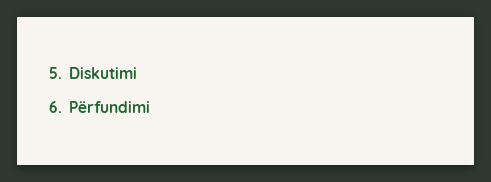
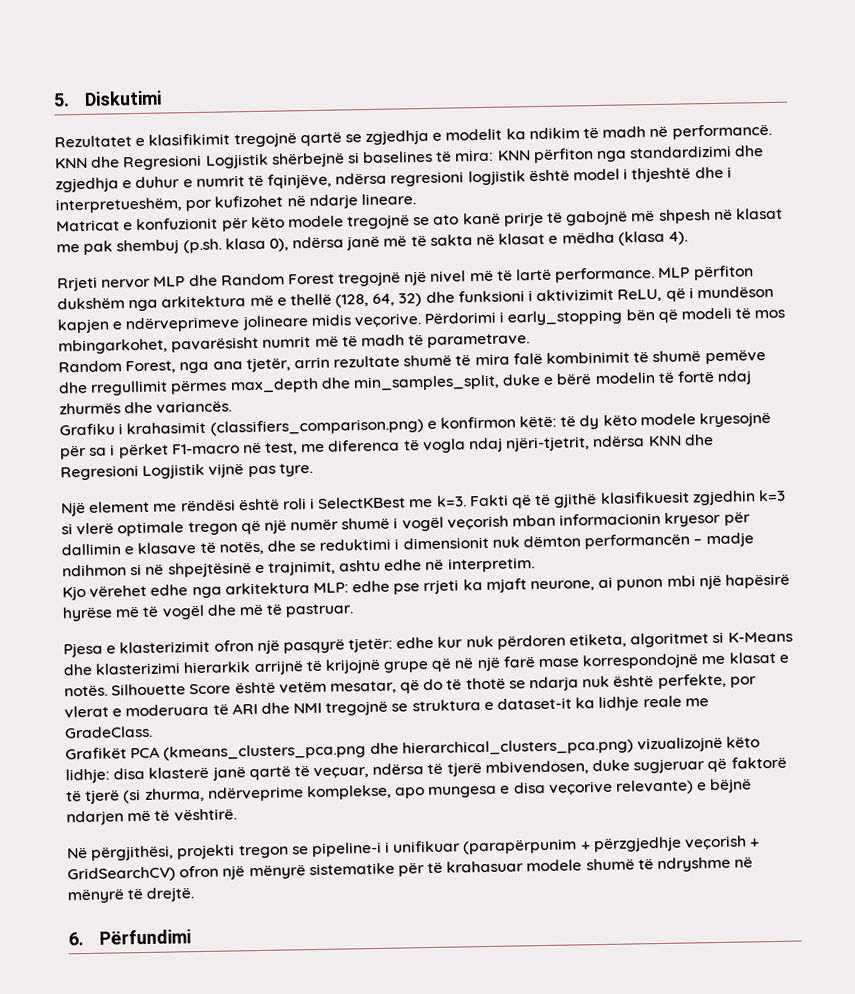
(138, 73) none -> [54,123,772,148] [55,145,765,171] [55,166,732,193] [55,193,416,214] [56,207,783,232] [56,230,688,255] [57,265,754,292] [57,285,774,312] [57,307,786,334] [58,333,531,355] [58,349,766,374] [58,370,753,396] [59,400,233,415] [59,411,772,436] [60,434,714,460] [60,463,313,481] [61,489,786,517] [61,511,751,537] [61,532,754,556] [62,557,535,578] [62,573,790,601] [62,603,355,622] [63,631,793,658] [63,651,789,676] [64,673,757,697] [64,695,709,719] [64,725,153,739] [65,736,761,761] [65,756,787,784] [66,778,753,805] [66,808,237,826] [67,835,761,861] [67,856,754,883] [67,887,196,904] // Rezultatet e klasifikimit tregojnë qartë se zgjedhja e modelit ka ndikim të madh në performancë. KNN dhe Regresioni Logjistik shërbejnë si baselines të mira: KNN përfiton nga standardizimi dhe zgjedhja e duhur e numrit të fqinjëve, ndërsa regresioni logjistik është model i thjeshtë dhe i interpretueshëm, por kufizohet në ndarje lineare. // Matricat e konfuzionit për këto modele tregojnë se ato kanë prirje të gabojnë më shpesh në klasat me pak shembuj (p.sh. klasa 0), ndërsa janë më të sakta në klasat e mëdha (klasa 4). // Rrjeti nervor MLP dhe Random Forest tregojnë një nivel më të lartë performance. MLP përfiton dukshëm nga arkitektura më e thellë (128, 64, 32) dhe funksioni i aktivizimit ReLU, që i mundëson kapjen e ndërveprimeve jolineare midis veçorive. Përdorimi i early_stopping bën që modeli të mos mbingarkohet, pavarësisht numrit më të madh të parametrave. // Random Forest, nga ana tjetër, arrin rezultate shumë të mira falë kombinimit të shumë pemëve dhe rregullimit përmes max_depth dhe min_samples_split, duke e bërë modelin të fortë ndaj zhurmës dhe variancës. // Grafiku i krahasimit (classifiers_comparison.png) e konfirmon këtë: të dy këto modele kryesojnë për sa i përket F1-macro në test, me diferenca të vogla ndaj njëri-tjetrit, ndërsa KNN dhe Regresioni Logjistik vijnë pas tyre. // Një element me rëndësi është roli i SelectKBest me k=3. Fakti që të gjithë klasifikuesit zgjedhin k=3 si vlerë optimale tregon që një numër shumë i vogël veçorish mban informacionin kryesor për dallimin e klasave të notës, dhe se reduktimi i dimensionit nuk dëmton performancën – madje ndihmon si në shpejtësinë e trajnimit, ashtu edhe në interpretim. // Kjo vërehet edhe nga arkitektura MLP: edhe pse rrjeti ka mjaft neurone, ai punon mbi një hapësirë hyrëse më të vogël dhe më të pastruar. // Pjesa e klasterizimit ofron një pasqyrë tjetër: edhe kur nuk përdoren etiketa, algoritmet si K-Means dhe klasterizimi hierarkik arrijnë të krijojnë grupe që në një farë mase korrespondojnë me klasat e notës. Silhouette Score është vetëm mesatar, që do të thotë se ndarja nuk është perfekte, por vlerat e moderuara të ARI dhe NMI tregojnë se struktura e dataset-it ka lidhje reale me GradeClass. // Grafikët PCA (kmeans_clusters_pca.png dhe hierarchical_clusters_pca.png) vizualizojnë këto lidhje: disa klasterë janë qartë të veçuar, ndërsa të tjerë mbivendosen, duke sugjeruar që faktorë të tjerë (si zhurma, ndërveprime komplekse, apo mungesa e disa veçorive relevante) e bëjnë ndarjen më të vështirë. // Në përgjithësi, projekti tregon se pipeline-i i unifikuar (parapërpunim + përzgjedhje veçorish + GridSearchCV) ofron një mënyrë sistematike për të krahasuar modele shumë të ndryshme në mënyrë të drejtë.

